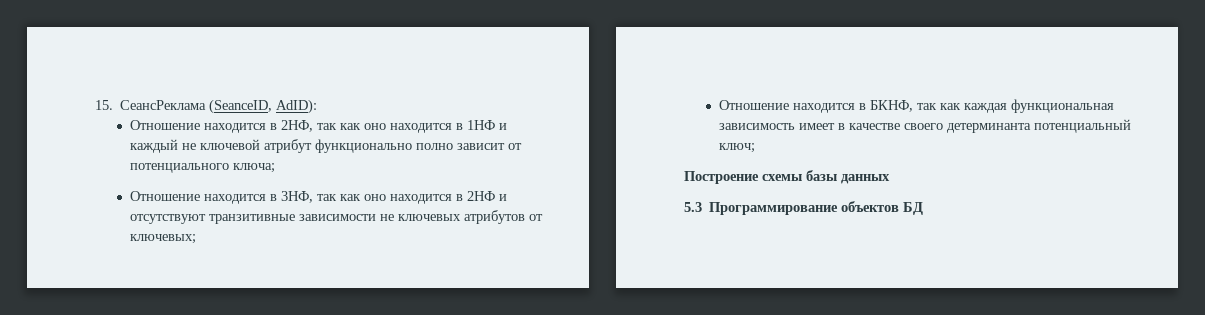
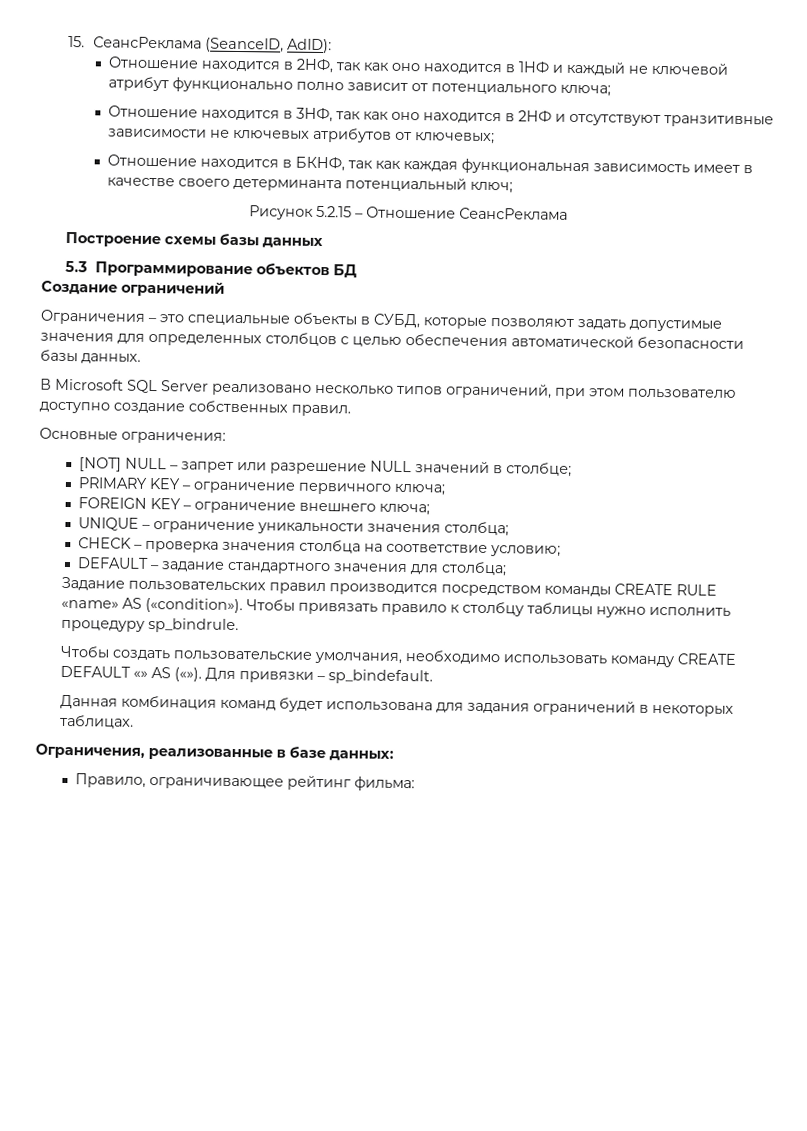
(756, 148) none -> [248,205,568,220] // Рисунок 5.2.15 – Отношение СеансРеклама
(923, 208) none -> [41,280,225,297] [40,309,722,332] [40,332,744,350] [40,349,141,364] [40,378,737,400] [39,400,351,417] [39,427,226,444] [79,457,573,477] [78,477,446,496] [78,497,431,516] [78,517,510,537] [78,537,562,557] [77,557,508,577] [61,576,718,597] [61,597,732,618] [61,617,240,634] [60,645,737,668] [60,665,434,685] [60,694,735,717] [60,714,135,729] [35,743,394,761] [75,773,416,792] // Создание ограничений // Ограничения – это специальные объекты в СУБД, которые позволяют задать допустимые значения для определенных столбцов с целью обеспечения автоматической безопасности базы данных. // В Microsoft SQL Server реализовано несколько типов ограничений, при этом пользователю доступно создание собственных правил. // Основные ограничения: // [NOT] NULL – запрет или разрешение NULL значений в столбце; // PRIMARY KEY – ограничение первичного ключа; // FOREIGN KEY – ограничение внешнего ключа; // UNIQUE – ограничение уникальности значения столбца; // CHECK – проверка значения столбца на соответствие условию; // DEFAULT – задание стандартного значения для столбца; // Задание пользовательских правил производится посредством команды CREATE RULE «name» AS («condition»). Чтобы привязать правило к столбцу таблицы нужно исполнить процедуру sp_bindrule. // Чтобы создать пользовательские умолчания, необходимо использовать команду CREATE DEFAULT «» AS («»). Для привязки – sp_bindefault. // Данная комбинация команд будет использована для задания ограничений в некоторых таблицах. // Ограничения, реализованные в базе данных: // Правило, ограничивающее рейтинг фильма:

